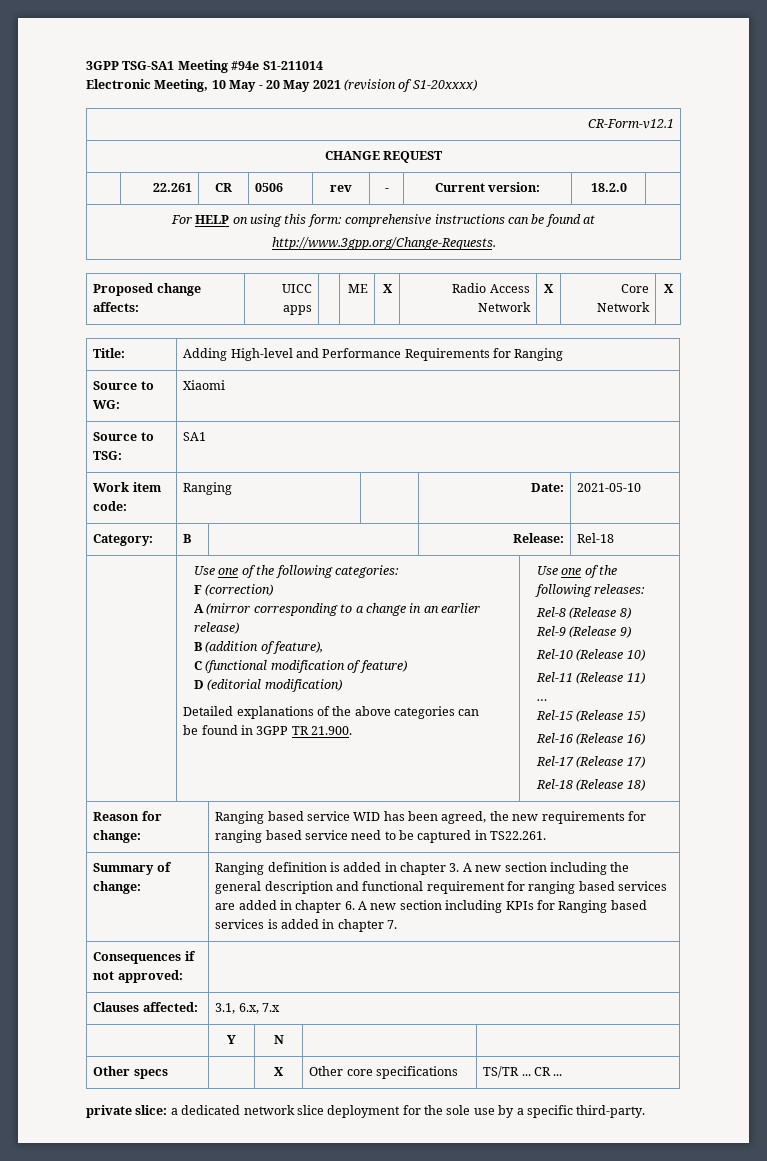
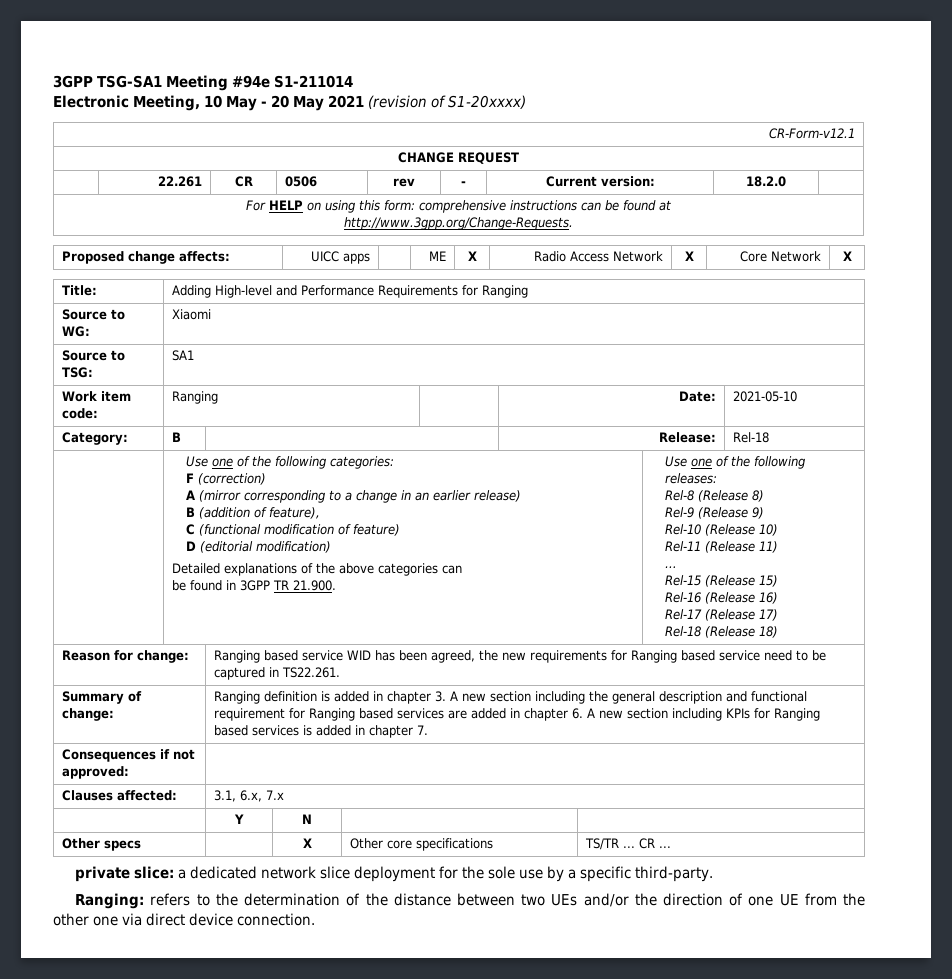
[215,830,263,843] ranging -> [631,650,678,663] Ranging
[528,881,576,894] ranging -> [309,708,356,721] Ranging
(646, 1111) none -> [75,893,866,909] [53,913,315,926] // Ranging: refers to the determination of the distance between two UEs and/or the direction of one UE from the other one via direct device connection.

